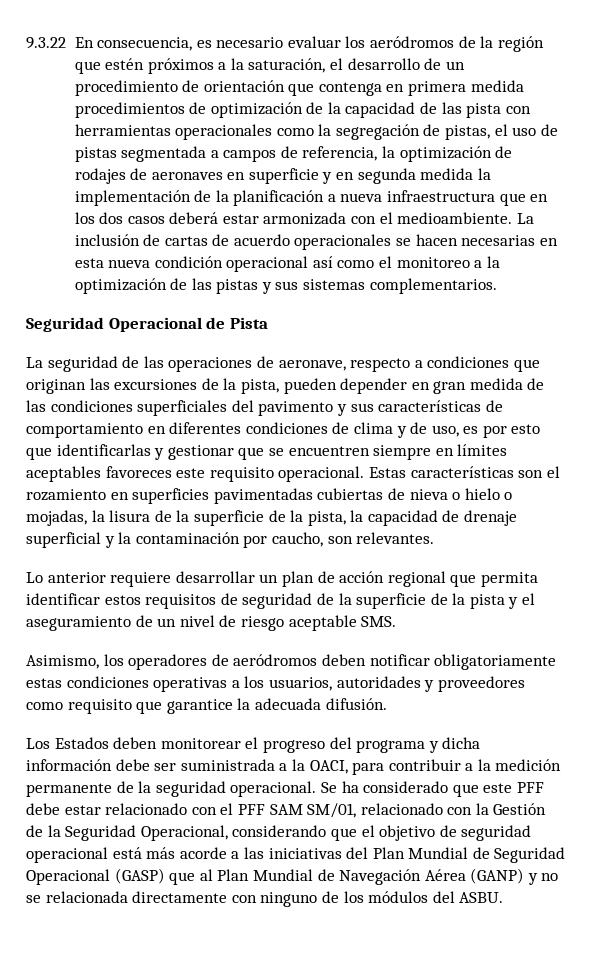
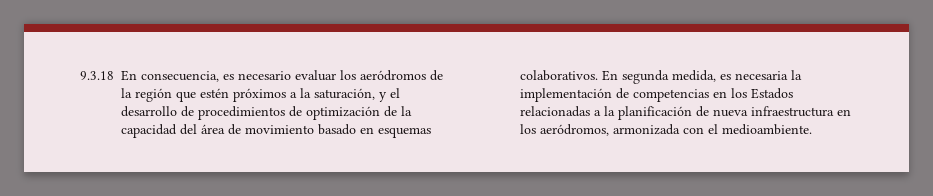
[26,37,66,49] 9.3.22 -> [80,71,114,80] 9.3.18
(326, 65) none -> [379,92,387,102] y
[445,61,465,70] [74,80,524,96] un procedimiento de orientación que contenga en primera medida -> (194, 111) none
[420,102,531,118] [74,124,558,140] [74,146,513,162] [74,168,491,184] [74,190,212,206] de las pista con herramientas operacionales como la segregación de pistas, el uso de pistas segmentada a campos de referencia, la optimización de rodajes de aeronaves en superficie y en segunda medida la implementación de -> [180,124,431,138] [520,70,802,84] [520,88,793,102] [520,106,601,117] del área de movimiento basado en esquemas colaborativos. En segunda medida, es necesaria la implementación de competencias en los Estados relacionadas a
[327,194,336,202] a -> [696,106,709,117] de
[499,193,549,206] [74,212,534,225] [74,234,558,250] [74,256,500,272] [74,278,497,294] [26,317,268,332] [26,356,540,372] [26,378,545,394] [26,400,503,416] [26,422,541,438] [26,444,508,460] [26,466,560,482] [26,488,513,504] [26,510,518,526] [26,532,435,548] [26,571,538,587] [26,593,536,609] [26,615,397,631] [26,654,557,670] [26,676,525,692] [26,698,387,714] [26,737,481,753] [26,759,562,775] [26,781,544,797] [26,803,547,818] [26,825,532,841] [26,847,566,863] [26,868,559,885] [26,891,504,907] que en los dos casos deberá estar armonizada con el medioambiente. La inclusión de cartas de acuerdo operacionales se hacen necesarias en esta nueva condición operacional así como el monitoreo a la optimización de las pistas y sus sistemas complementarios. // Seguridad Operacional de Pista // La seguridad de las operaciones de aeronave, respecto a condiciones que originan las excursiones de la pista, pueden depender en gran medida de las condiciones superficiales del pavimento y sus características de comportamiento en diferentes condiciones de clima y de uso, es por esto que identificarlas y gestionar que se encuentren siempre en límites aceptables favoreces este requisito operacional. Estas características son el rozamiento en superficies pavimentadas cubiertas de nieva o hielo o mojadas, la lisura de la superficie de la pista, la capacidad de drenaje superficial y la contaminación por caucho, son relevantes. // Lo anterior requiere desarrollar un plan de acción regional que permita identificar estos requisitos de seguridad de la superficie de la pista y el aseguramiento de un nivel de riesgo aceptable SMS. // Asimismo, los operadores de aeródromos deben notificar obligatoriamente estas condiciones operativas a los usuarios, autoridades y proveedores como requisito que garantice la adecuada difusión. // Los Estados deben monitorear el progreso del programa y dicha información debe ser suministrada a la OACI, para contribuir a la medición permanente de la seguridad operacional. Se ha considerado que este PFF debe estar relacionado con el PFF SAM SM/01, relacionado con la Gestión de la Seguridad Operacional, considerando que el objetivo de seguridad operacional está más acorde a las iniciativas del Plan Mundial de Seguridad Operacional (GASP) que al Plan Mundial de Navegación Aérea (GANP) y no se relacionada directamente con ninguno de los módulos del ASBU. -> [837,109,851,116] [520,124,812,136] en los aeródromos, armonizada con el medioambiente.

